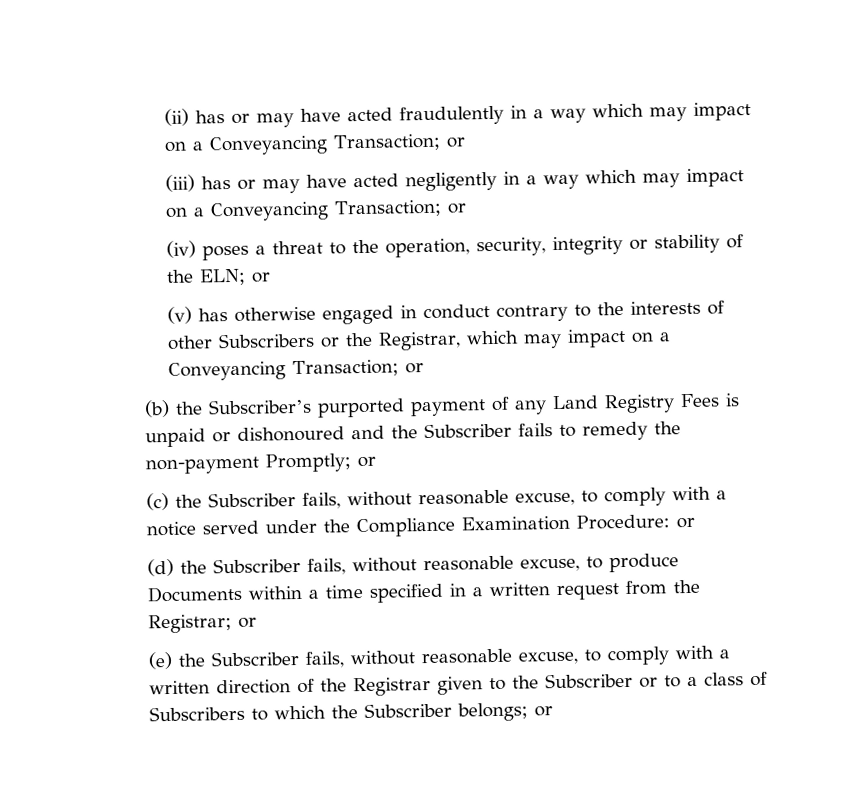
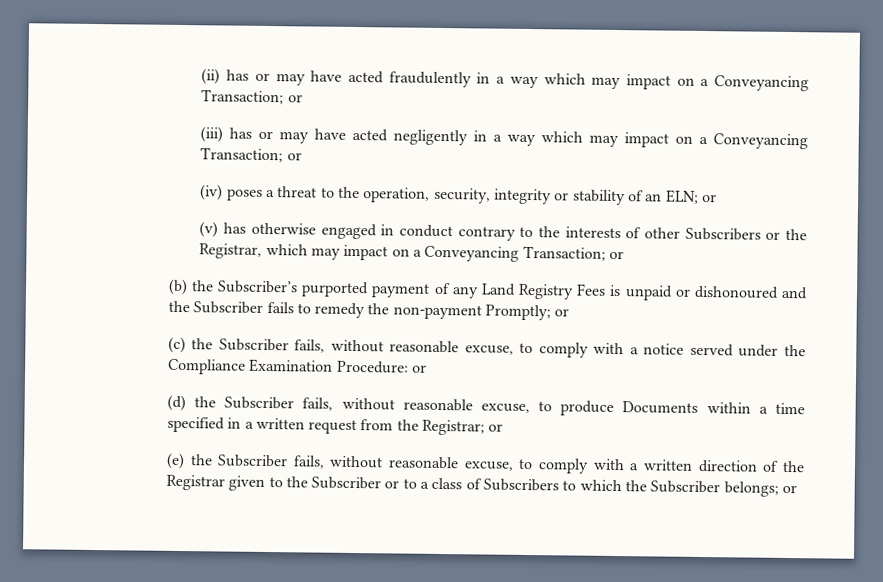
[165,269,194,283] the -> [645,193,663,202] an

